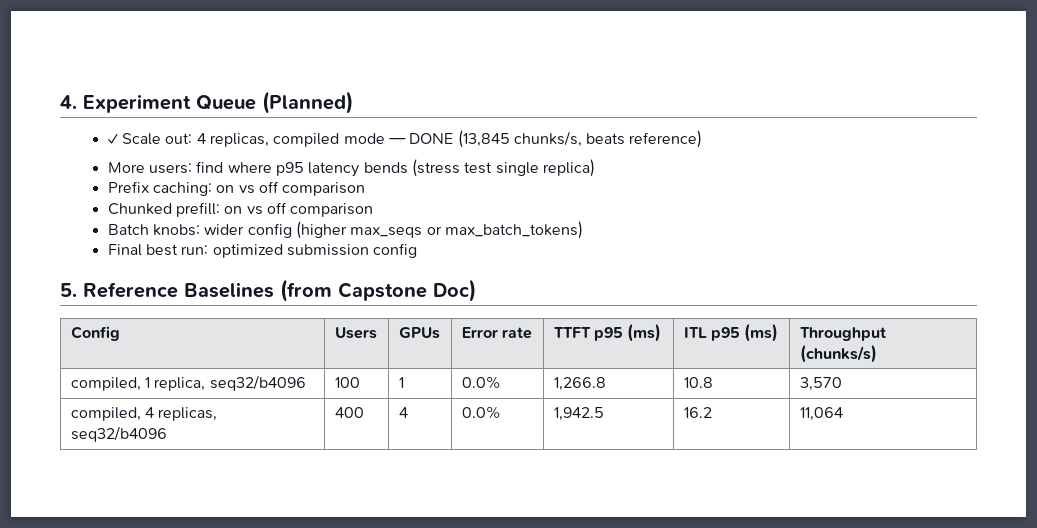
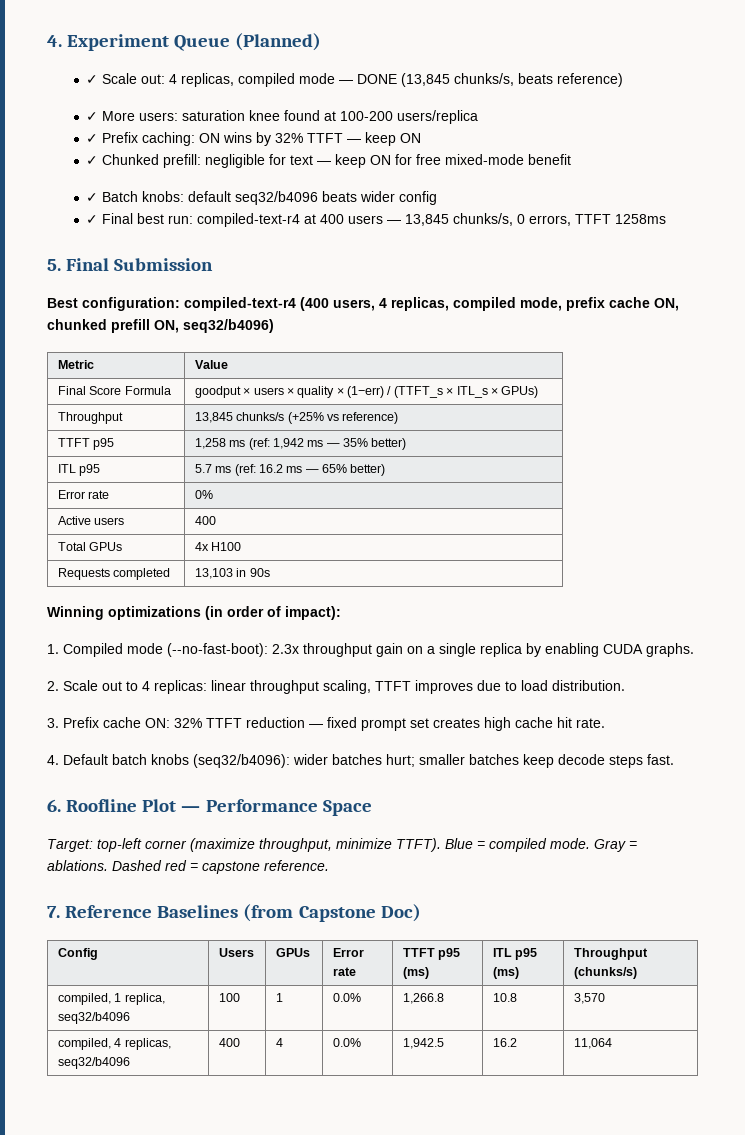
(703, 139) none -> [86,112,99,121] ✓
[196,159,595,177] [107,181,366,196] [107,202,374,217] [107,221,583,239] [107,243,418,258] [60,283,77,297] find where p95 latency bends (stress test single replica) // Prefix caching: on vs off comparison // Chunked prefill: on vs off comparison // Batch knobs: wider config (higher max_seqs or max_batch_tokens) // Final best run: optimized submission config // 5. -> [182,110,479,124] [86,132,422,146] [86,154,572,168] [86,191,438,205] [86,213,667,227] [47,258,214,271] [47,297,679,311] [47,319,274,333] [57,360,94,369] [194,360,228,369] [57,386,171,395] [194,386,539,398] [57,412,123,424] [194,412,399,424] [57,438,115,450] [194,438,407,450] [57,464,101,476] [194,464,386,476] [57,490,110,499] [194,490,213,499] [57,516,125,525] [194,516,216,525] [57,542,123,551] [194,542,242,551] [57,568,171,580] [194,568,270,579] [47,606,341,620] [47,643,694,657] [47,680,625,694] [47,717,605,731] [47,754,674,768] [47,799,372,816] [47,838,637,852] [47,860,329,874] [47,906,60,918] saturation knee found at 100-200 users/replica // ✓ Prefix caching: ON wins by 32% TTFT — keep ON // ✓ Chunked prefill: negligible for text — keep ON for free mixed-mode benefit // ✓ Batch knobs: default seq32/b4096 beats wider config // ✓ Final best run: compiled-text-r4 at 400 users — 13,845 chunks/s, 0 errors, TTFT 1258ms // 5. Final Submission // Best configuration: compiled-text-r4 (400 users, 4 replicas, compiled mode, prefix cache ON, chunked prefill ON, seq32/b4096) // Metric | Value // Final Score Formula | goodput × users × quality × (1−err) / (TTFT_s × ITL_s × GPUs) // Throughput | 13,845 chunks/s (+25% vs reference) // TTFT p95 | 1,258 ms (ref: 1,942 ms — 35% better) // ITL p95 | 5.7 ms (ref: 16.2 ms — 65% better) // Error rate | 0% // Active users | 400 // Total GPUs | 4x H100 // Requests completed | 13,103 in 90s // Winning optimizations (in order of impact): // 1. Compiled mode (--no-fast-boot): 2.3x throughput gain on a single replica by enabling CUDA graphs. // 2. Scale out to 4 replicas: linear throughput scaling, TTFT improves due to load distribution. // 3. Prefix cache ON: 32% TTFT reduction — fixed prompt set creates high cache hit rate. // 4. Default batch knobs (seq32/b4096): wider batches hurt; smaller batches keep decode steps fast. // 6. Roofline Plot — Performance Space // Target: top-left corner (maximize throughput, minimize TTFT). Blue = compiled mode. Gray = ablations. Dashed red = capstone reference. // 7.

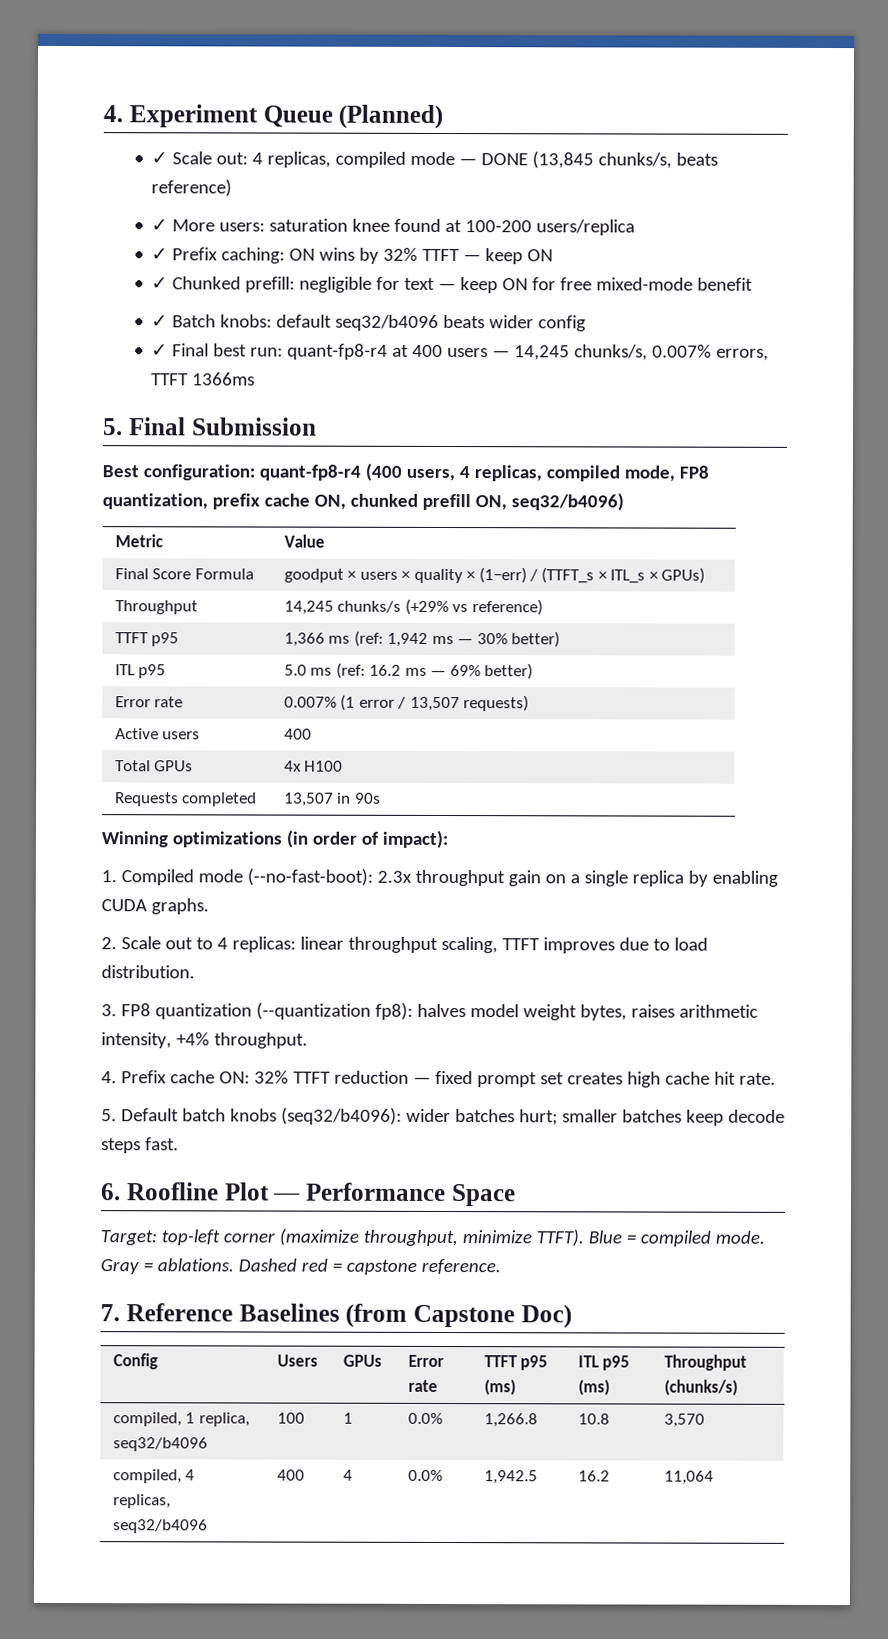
[197,213,301,227] compiled-text-r4 -> [287,343,389,360] quant-fp8-r4
[405,213,526,226] 13,845 chunks/s, 0 -> [514,344,713,361] 14,245 chunks/s, 0.007%
[615,214,667,224] 1258ms -> [192,372,256,386] 1366ms
[184,297,296,311] compiled-text-r4 -> [258,464,361,481] quant-fp8-r4
(562, 304) none -> [678,465,709,479] [102,493,208,510] FP8 quantization,
[194,412,324,424] 13,845 chunks/s (+25% -> [283,598,449,616] 14,245 chunks/s (+29%
[194,438,226,449] 1,258 -> [283,632,325,647] 1,366
[343,438,369,447] 35% -> [476,633,508,645] 30%
[194,464,212,473] 5.7 -> [283,664,307,676] 5.0
[322,464,348,473] 65% -> [449,665,481,677] 69%
[194,490,213,499] 0% -> [283,694,530,712] 0.007% (1 error / 13,507 requests)
[194,568,233,579] 13,103 -> [283,792,334,807] 13,507
(59, 723) none -> [120,1002,758,1021] [101,1032,308,1049] [101,1071,117,1084] FP8 quantization (--quantization fp8): halves model weight bytes, raises arithmetic intensity, +4% throughput. // 4.
[47,755,59,765] 4. -> [101,1109,117,1122] 5.

